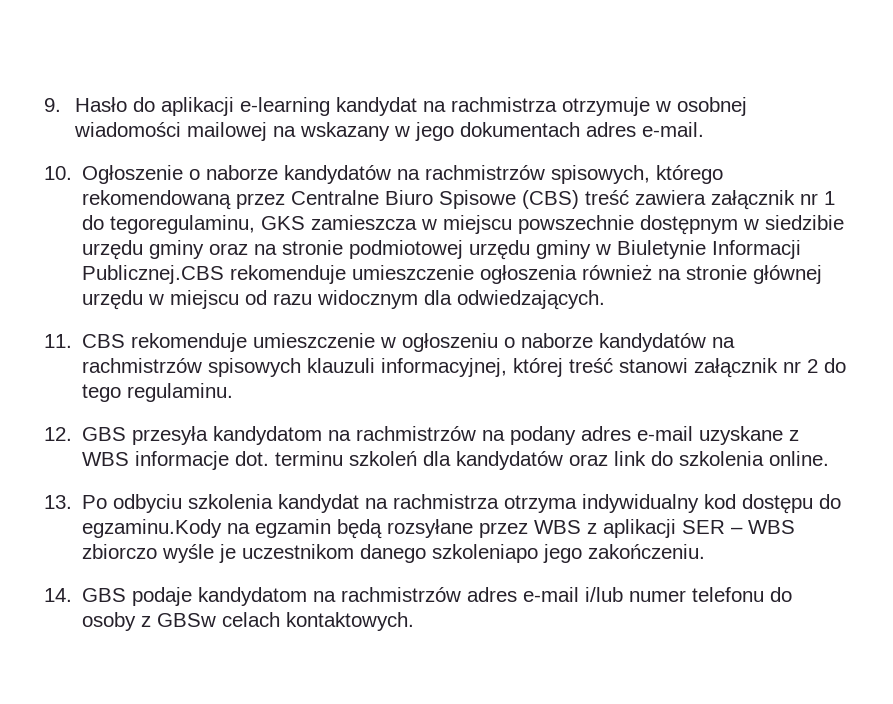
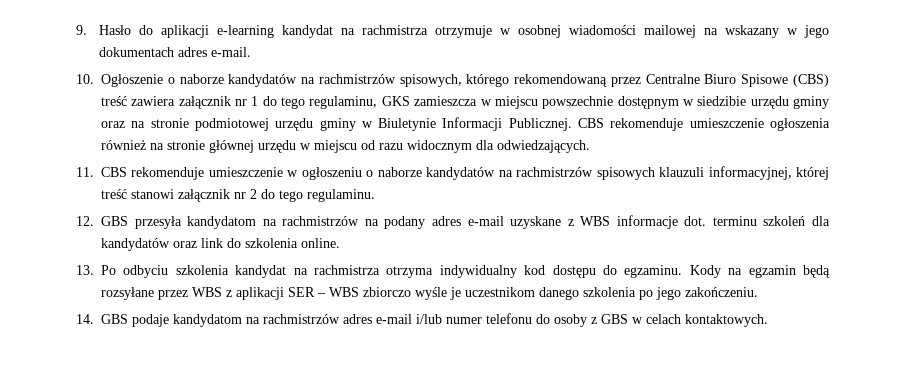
[110,215,256,234] tegoregulaminu, -> [281,96,378,109] tego regulaminu,
[82,265,225,284] Publicznej.CBS -> [508,118,605,131] Publicznej. CBS
[82,519,223,538] egzaminu.Kody -> [624,265,721,278] egzaminu. Kody
[432,544,539,563] szkoleniapo -> [583,287,653,300] szkolenia po
[157,613,217,627] GBSw -> [601,314,643,324] GBS w

